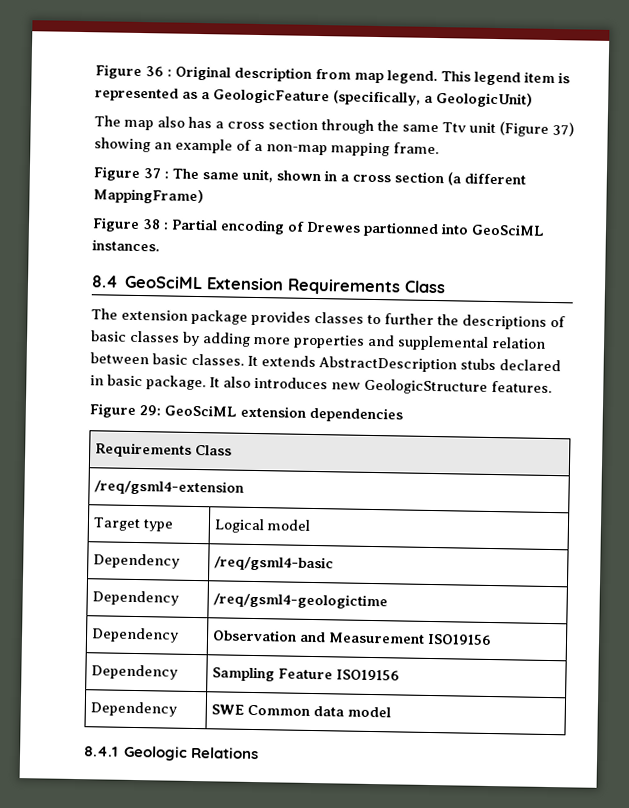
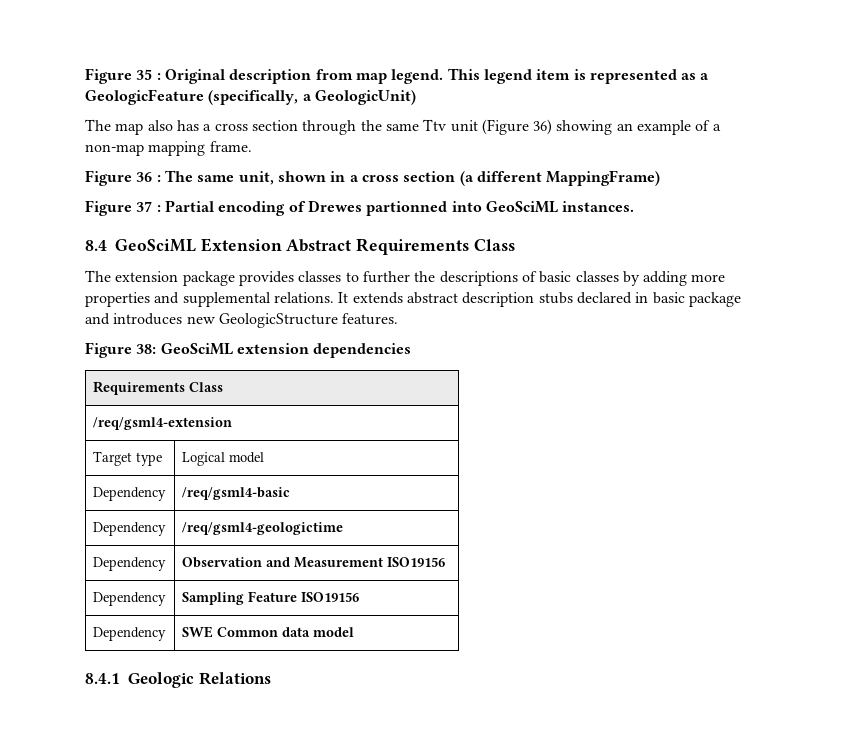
[95,64,164,80] Figure 36 -> [85,68,153,84] Figure 35
[552,121,574,137] 37) -> [533,119,553,135] 36)
[143,168,161,179] 37 -> [136,172,153,182] 36
[142,219,161,230] 38 -> [136,201,153,212] 37
(285, 284) none -> [286,239,352,252] Abstract
[491,336,546,349] [90,352,457,373] relation between basic classes. It extends AbstractDescription -> [273,292,535,307] relations. It extends abstract description
[146,375,251,391] package. It also -> [688,292,741,307] [85,313,110,325] package and
[139,405,161,416] 29: -> [136,344,157,354] 38:

